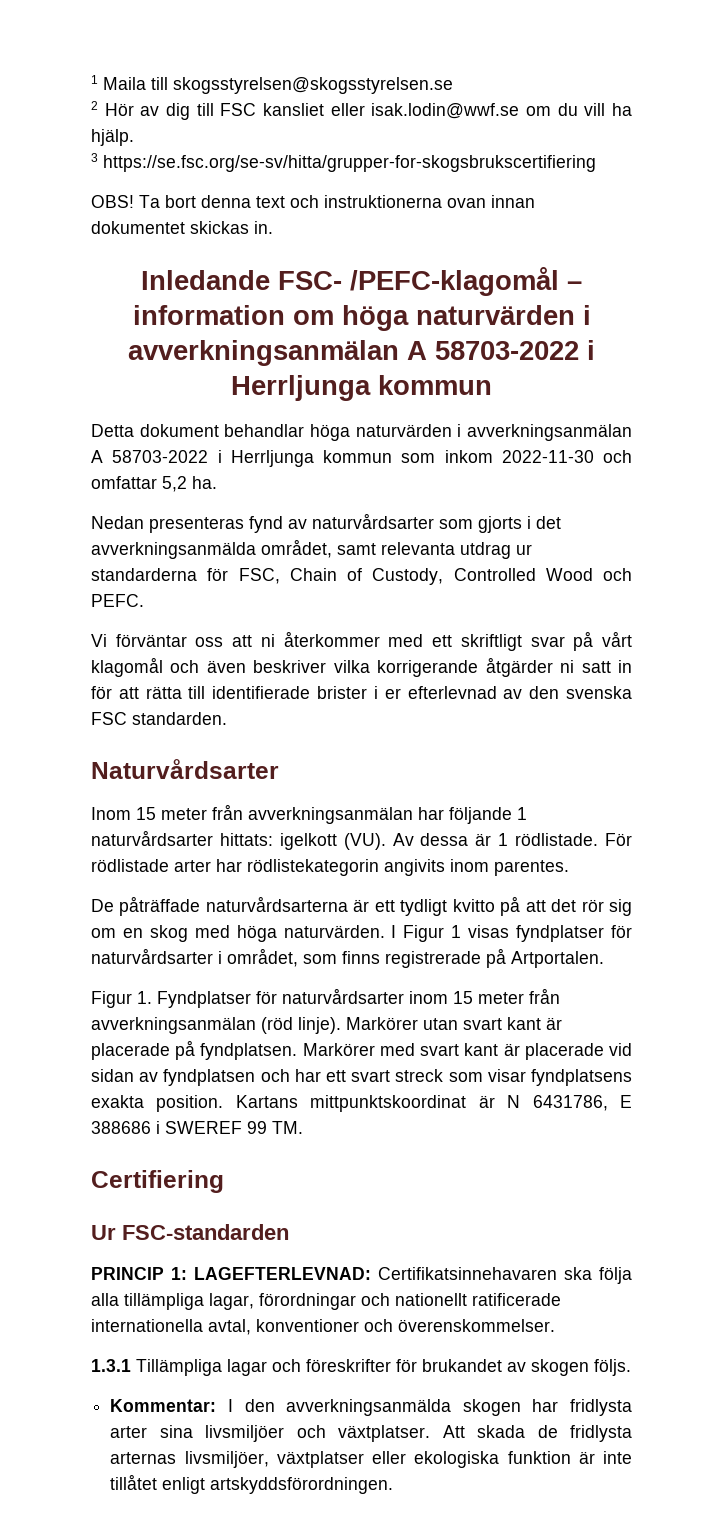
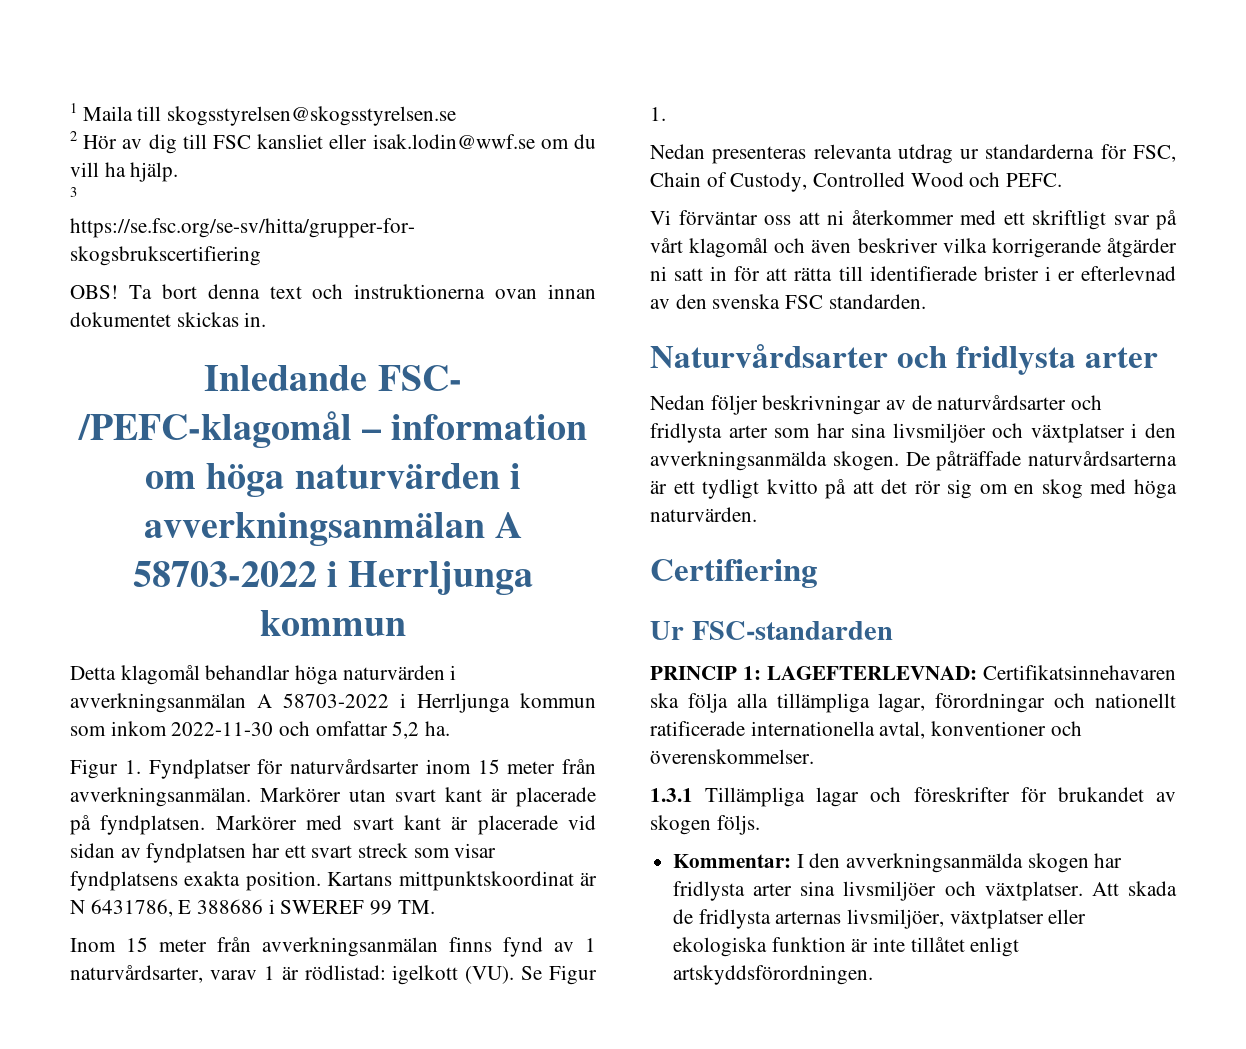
[139,424,219,437] dokument -> [120,665,200,685] klagomål
[91,513,561,533] [91,539,376,559] Nedan presenteras fynd av naturvårdsarter som gjorts i det avverkningsanmälda området, samt -> [70,759,596,779] [70,787,596,807] [70,815,596,835] [70,843,497,863] [70,871,597,891] [70,899,435,917] [70,937,596,957] [70,965,597,985] [650,107,666,121] [650,144,807,164] Figur 1. Fyndplatser för naturvårdsarter inom 15 meter från avverkningsanmälan. Markörer utan svart kant är placerade på fyndplatsen. Markörer med svart kant är placerade vid sidan av fyndplatsen har ett svart streck som visar fyndplatsens exakta position. Kartans mittpunktskoordinat är N 6431786, E 388686 i SWEREF 99 TM. // Inom 15 meter från avverkningsanmälan finns fynd av 1 naturvårdsarter, varav 1 är rödlistad: igelkott (VU). Se Figur 1. // Nedan presenteras
[91,804,527,824] [91,830,633,850] [91,859,569,876] // Inom 15 meter från avverkningsanmälan har följande 1 naturvårdsarter hittats: igelkott (VU). Av dessa är 1 rödlistade. För rödlistade arter har rödlistekategorin angivits inom parentes. // -> [896,346,1158,375] [650,395,1103,415] [650,423,1176,443] [650,451,899,471] och fridlysta arter // Nedan följer beskrivningar av de naturvårdsarter och fridlysta arter som har sina livsmiljöer och växtplatser i den avverkningsanmälda skogen.
[391,925,633,942] [91,948,604,968] [91,988,560,1008] [91,1017,562,1034] [91,1040,632,1060] [91,1069,632,1086] [91,1095,633,1112] [91,1121,303,1134] I Figur 1 visas fyndplatser för naturvårdsarter i området, som finns registrerade på Artportalen. // Figur 1. Fyndplatser för naturvårdsarter inom 15 meter från avverkningsanmälan (röd linje). Markörer utan svart kant är placerade på fyndplatsen. Markörer med svart kant är placerade vid sidan av fyndplatsen och har ett svart streck som visar fyndplatsens exakta position. Kartans mittpunktskoordinat är N 6431786, E 388686 i SWEREF 99 TM. -> (757, 514) none

